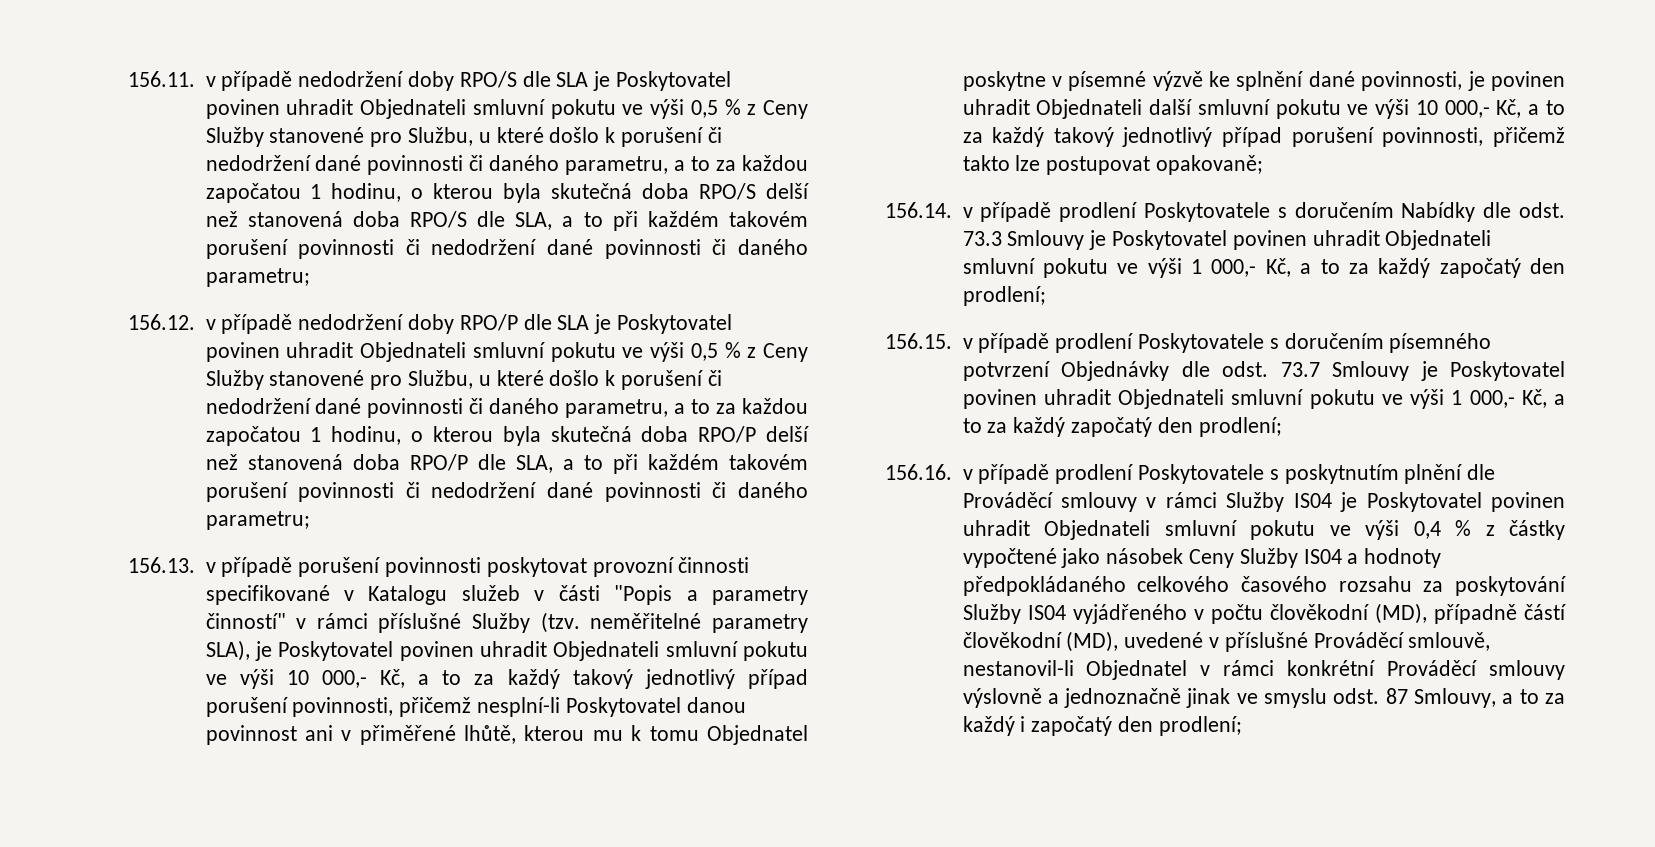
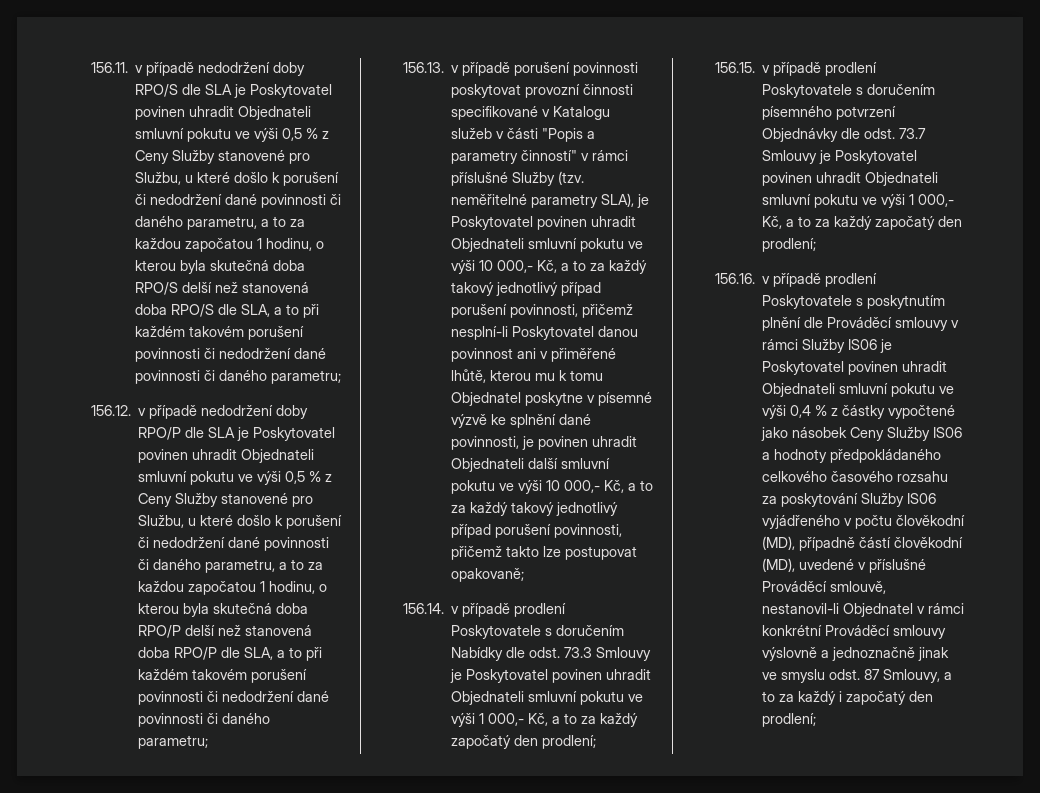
[1293,493,1332,508] IS04 -> [848,339,878,350] IS06
[1303,549,1342,564] IS04 -> [933,427,963,438] IS06
[1027,605,1066,620] IS04 -> [907,493,937,504] IS06

